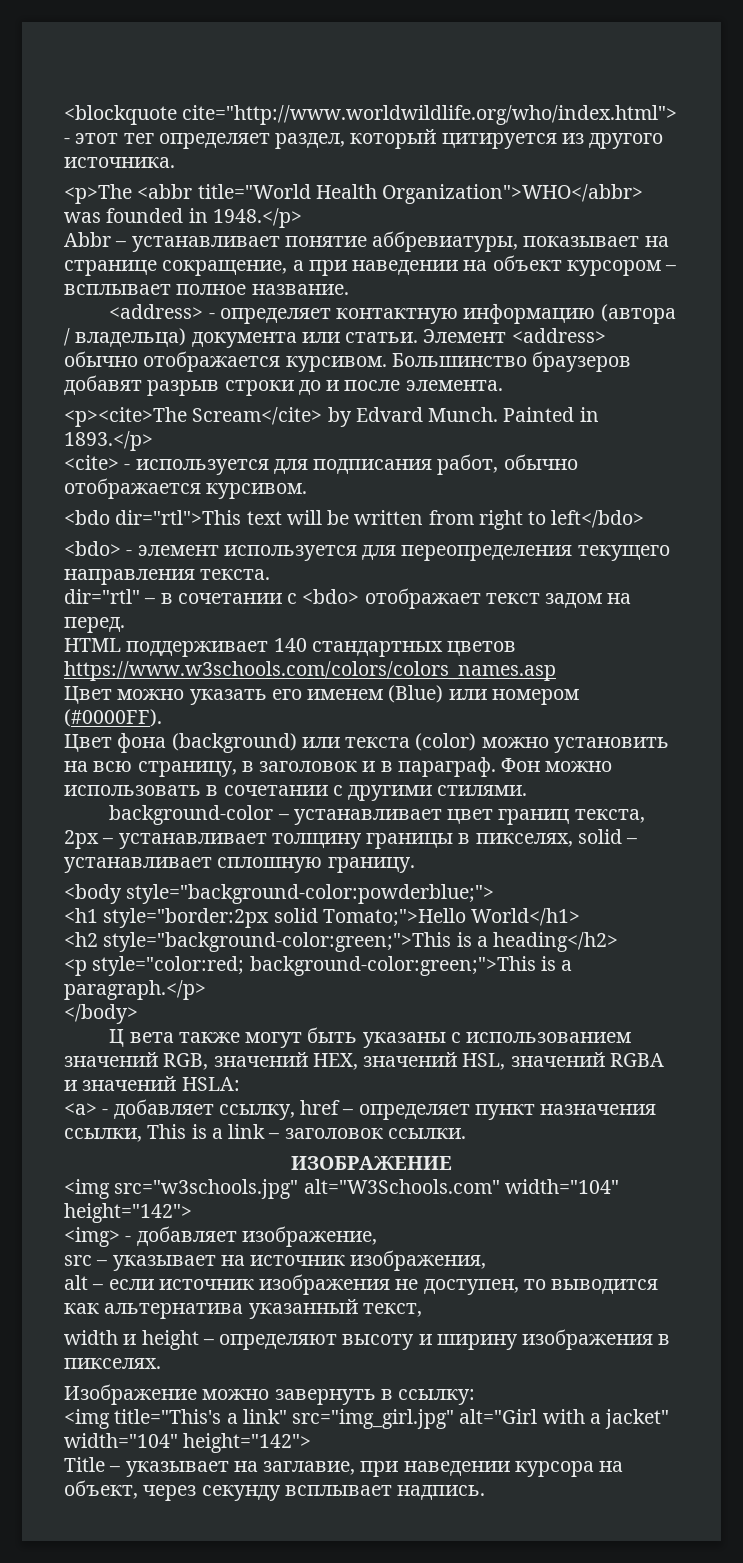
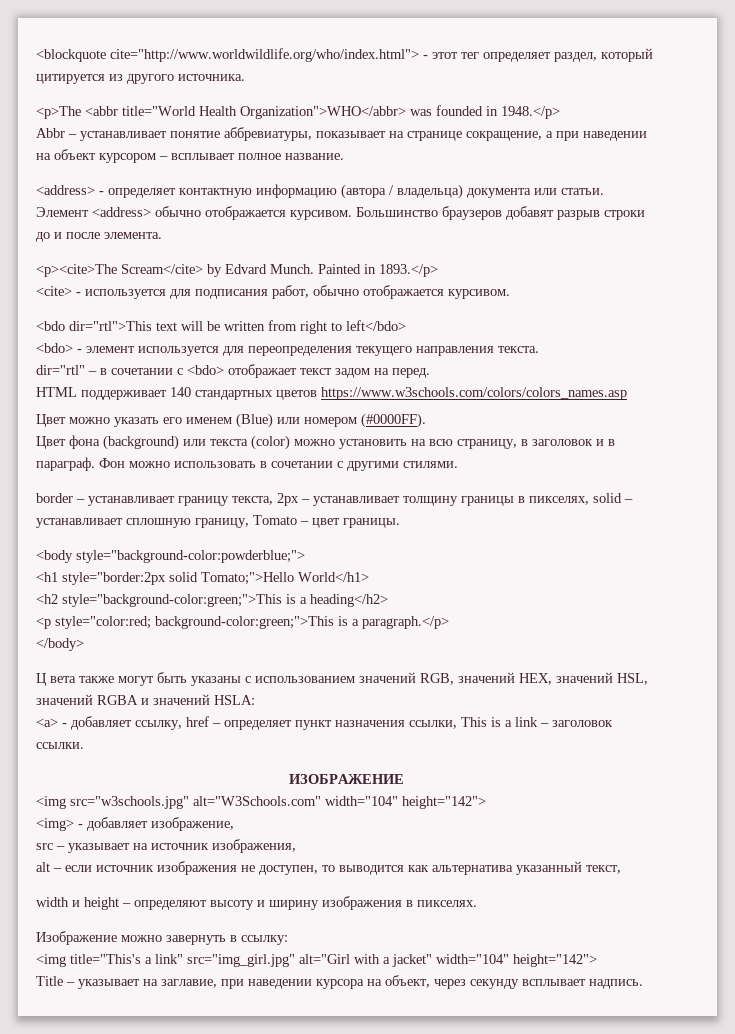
[109,805,570,825] background-color – устанавливает цвет границ -> [36,493,229,506] border – устанавливает границу
[327,857,415,873] границу. -> [195,515,400,528] границу, Tomato – цвет границы.

